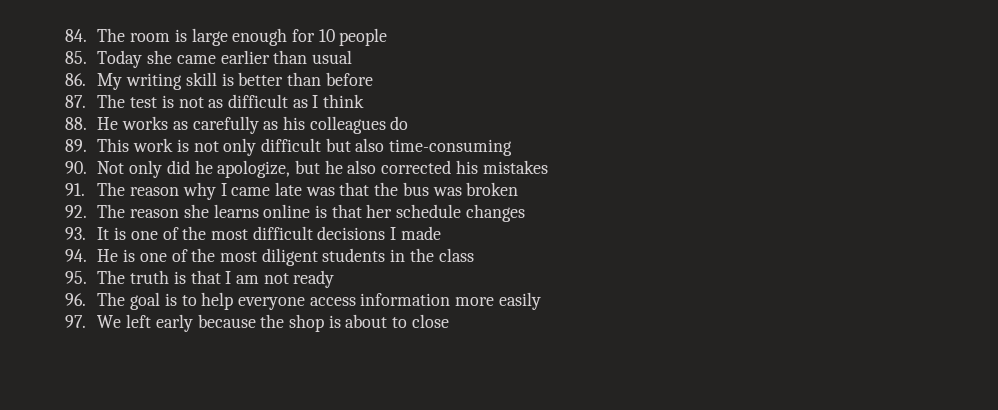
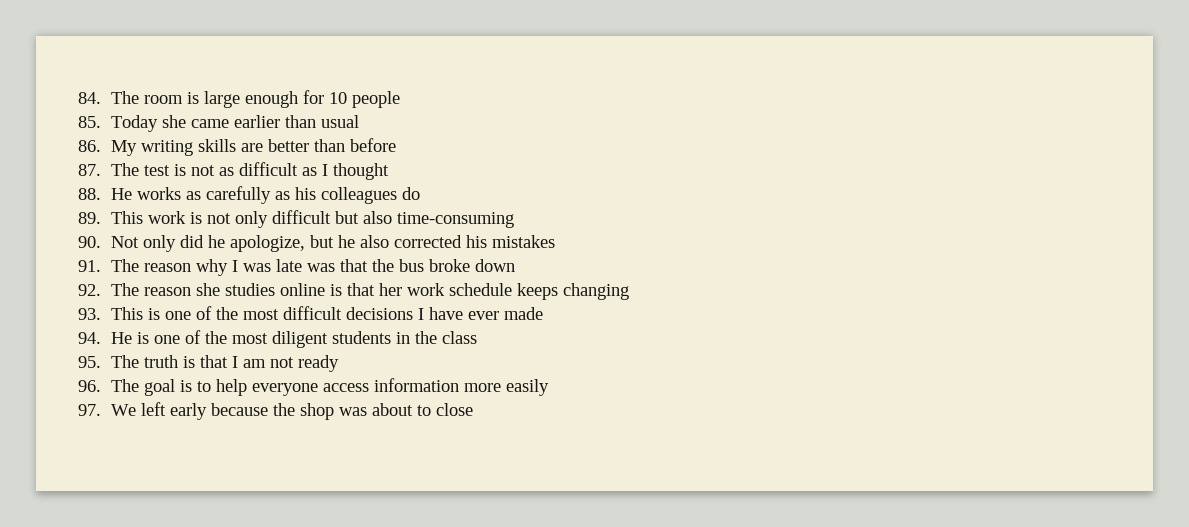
[185,72,234,86] skill is -> [198,139,264,152] skills are
[323,94,365,108] think -> [333,163,390,180] thought
[231,187,271,196] came -> [243,263,272,272] was
[432,182,519,196] was broken -> [429,259,516,272] broke down
[213,204,259,218] learns -> [225,283,276,296] studies
[396,204,525,222] schedule changes -> [407,283,630,300] work schedule keeps changing
[97,227,110,240] It -> [111,307,144,320] This
(397, 233) none -> [429,307,500,320] have ever
[328,315,341,328] is -> [339,407,368,416] was

